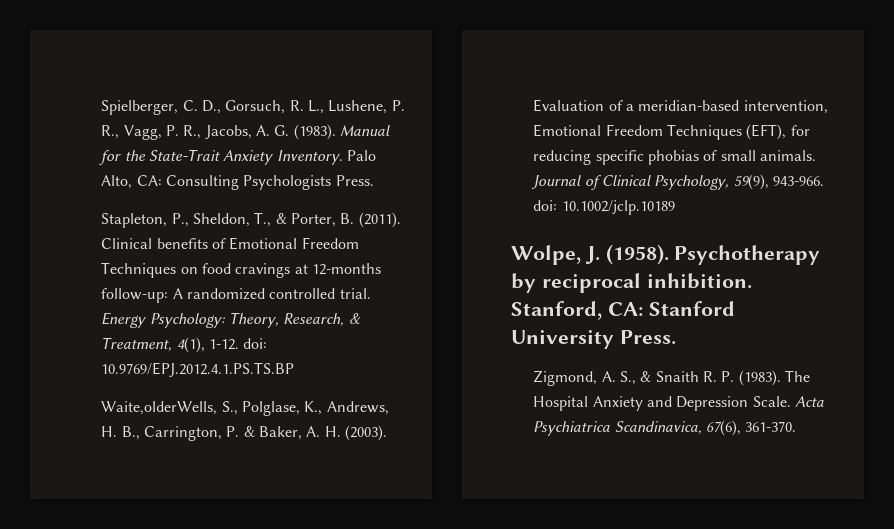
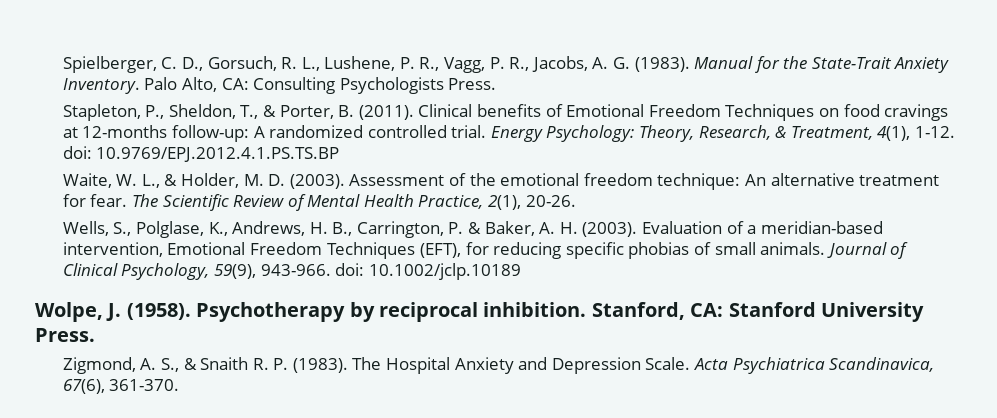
[101,401,218,415] Waite,olderWells, -> [62,173,940,190] [62,194,576,211] [62,221,109,236] Waite, W. L., & Holder, M. D. (2003). Assessment of the emotional freedom technique: An alternative treatment for fear. The Scientific Review of Mental Health Practice, 2(1), 20-26. // Wells,

